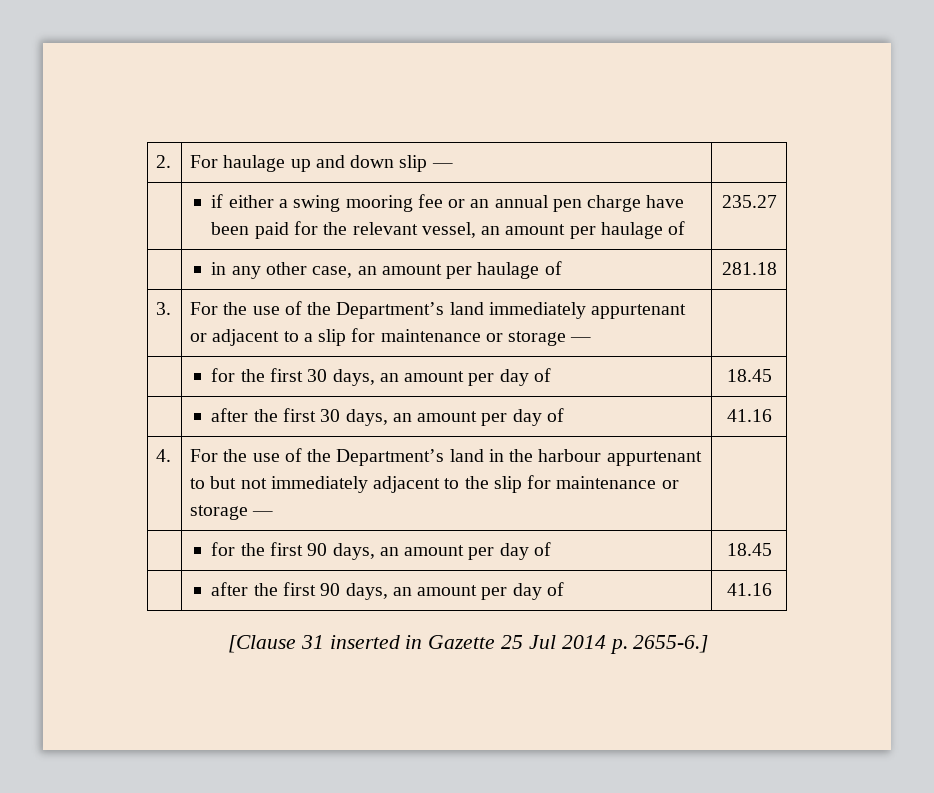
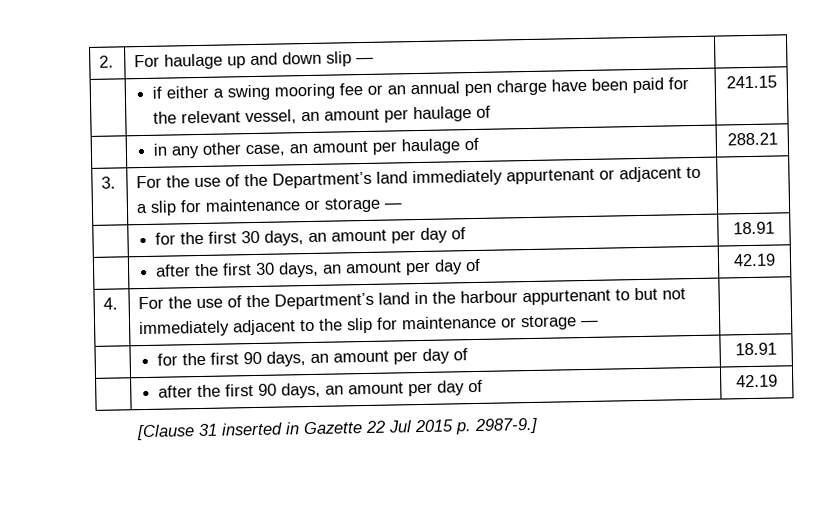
[721,195,777,208] 235.27 -> [725,75,777,89] 241.15
[721,262,777,275] 281.18 -> [726,132,778,146] 288.21
[726,369,772,382] 18.45 -> [733,221,775,235] 18.91
[726,409,772,422] 41.16 -> [733,253,776,267] 42.19
[726,543,772,556] 18.45 -> [735,342,777,356] 18.91
[726,583,772,596] 41.16 -> [736,374,778,388] 42.19
[501,635,709,654] 25 Jul 2014 p. 2655-6.] -> [365,417,539,435] 22 Jul 2015 p. 2987-9.]

